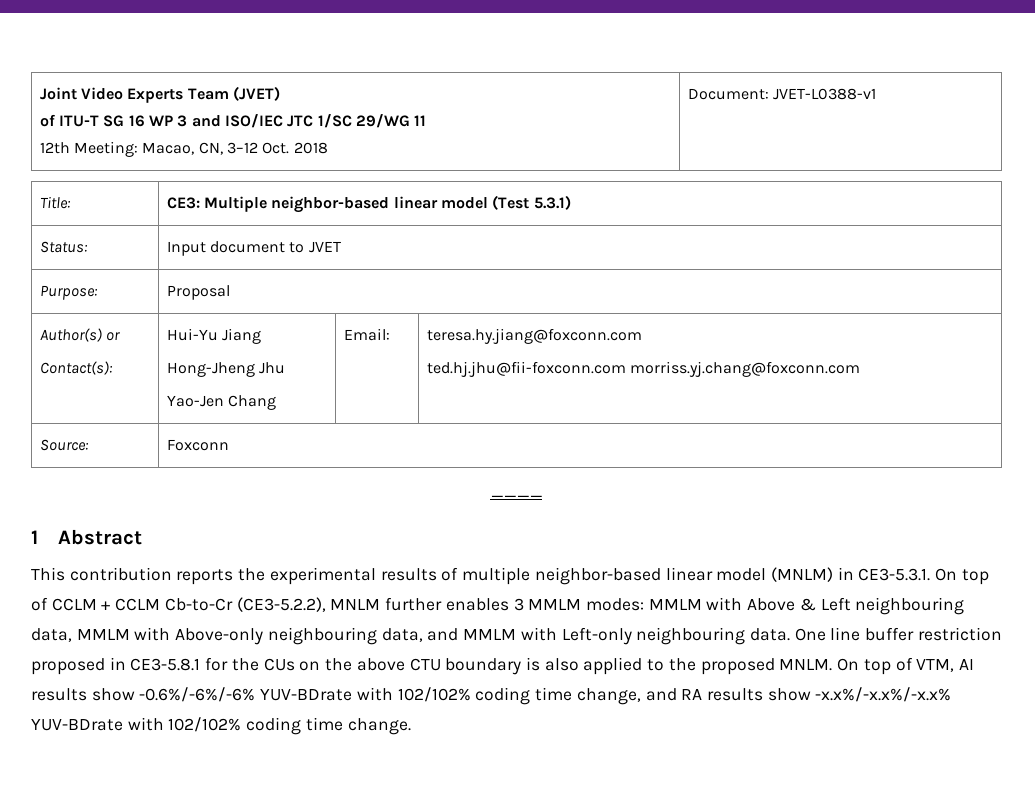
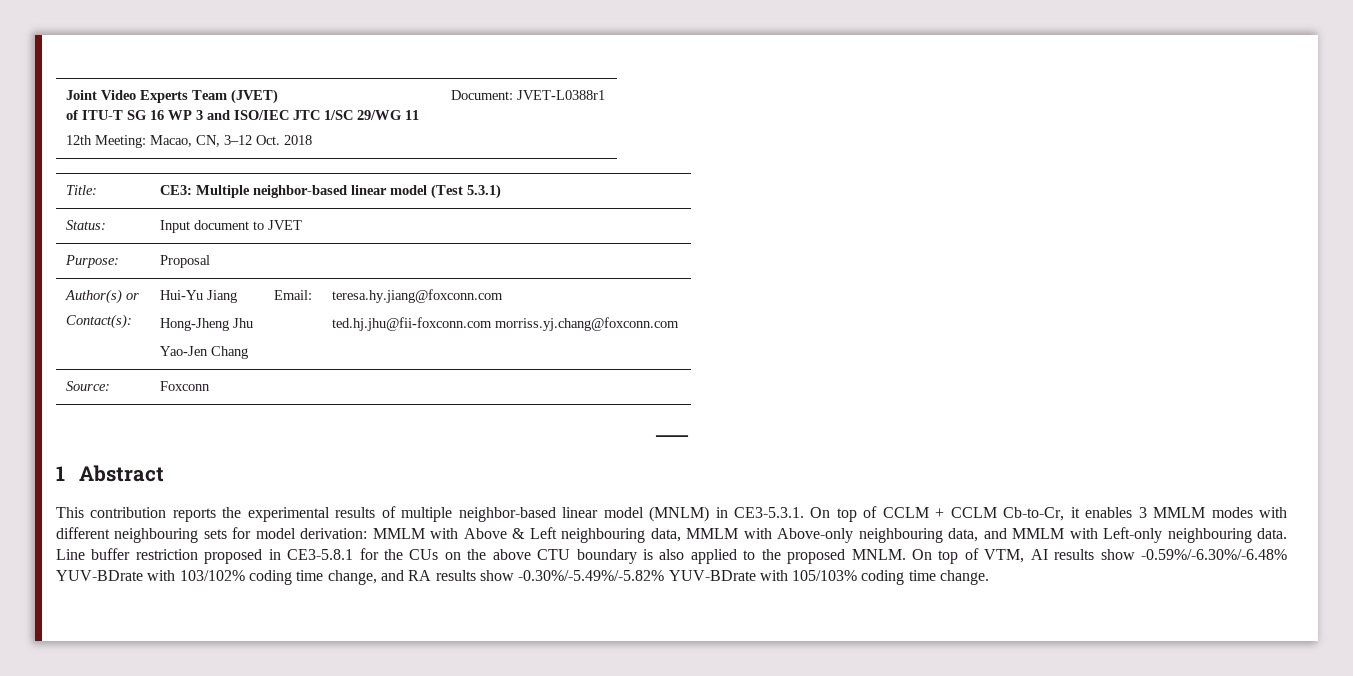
[773,88,877,100] JVET-L0388-v1 -> [516,90,605,100] JVET-L0388r1
[164,597,644,612] Cb-to-Cr (CE3-5.2.2), MNLM further enables 3 MMLM modes: -> [1003,507,1288,521] [56,527,368,543] Cb-to-Cr, it enables 3 MMLM modes with different neighbouring sets for model derivation:
[794,627,861,641] One line -> [56,549,85,560] Line
[139,687,471,702] -0.6%/-6%/-6% YUV-BDrate with 102/102% -> [1141,549,1287,560] [56,570,245,581] -0.59%/-6.30%/-6.48% YUV-BDrate with 103/102%
[815,687,952,702] [31,717,242,732] -x.x%/-x.x%/-x.x% YUV-BDrate with 102/102% -> [518,570,858,581] -0.30%/-5.49%/-5.82% YUV-BDrate with 105/103%

